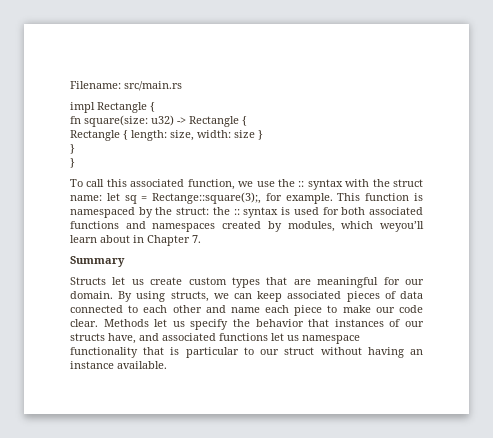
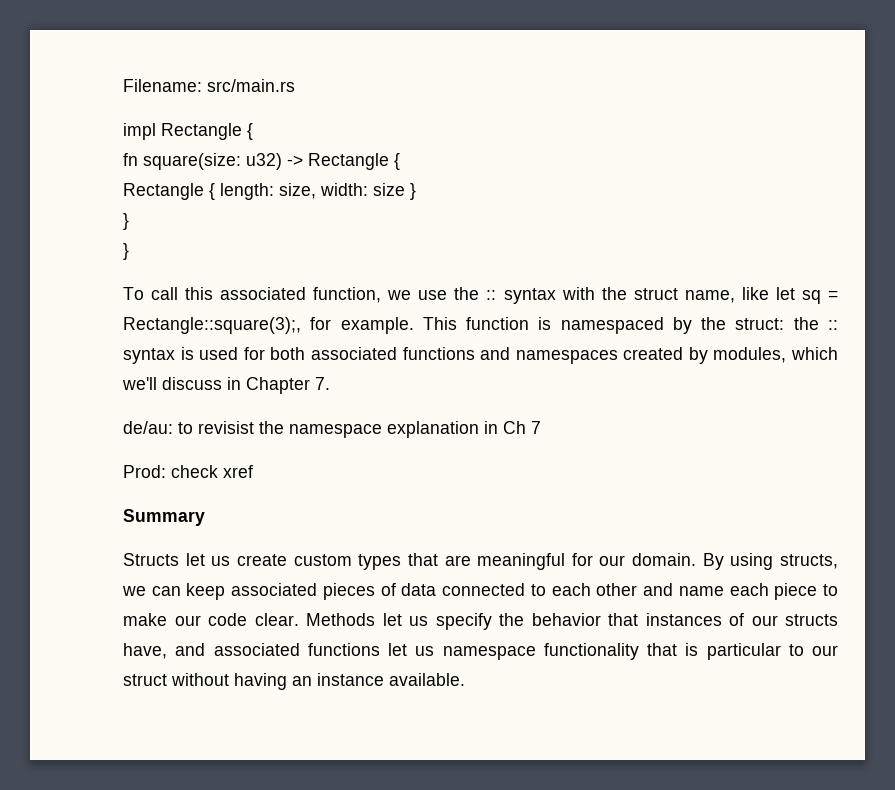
[70,195,102,201] name: -> [684,287,769,303] name, like
[152,192,262,204] Rectange::square(3);, -> [123,317,301,334] Rectangle::square(3);,
[380,221,425,232] [70,235,130,243] weyou’ll learn about -> [122,377,222,390] we'll discuss
(201, 239) none -> [123,421,541,438] [123,465,253,478] // de/au: to revisist the namespace explanation in Ch 7 // Prod: check xref

